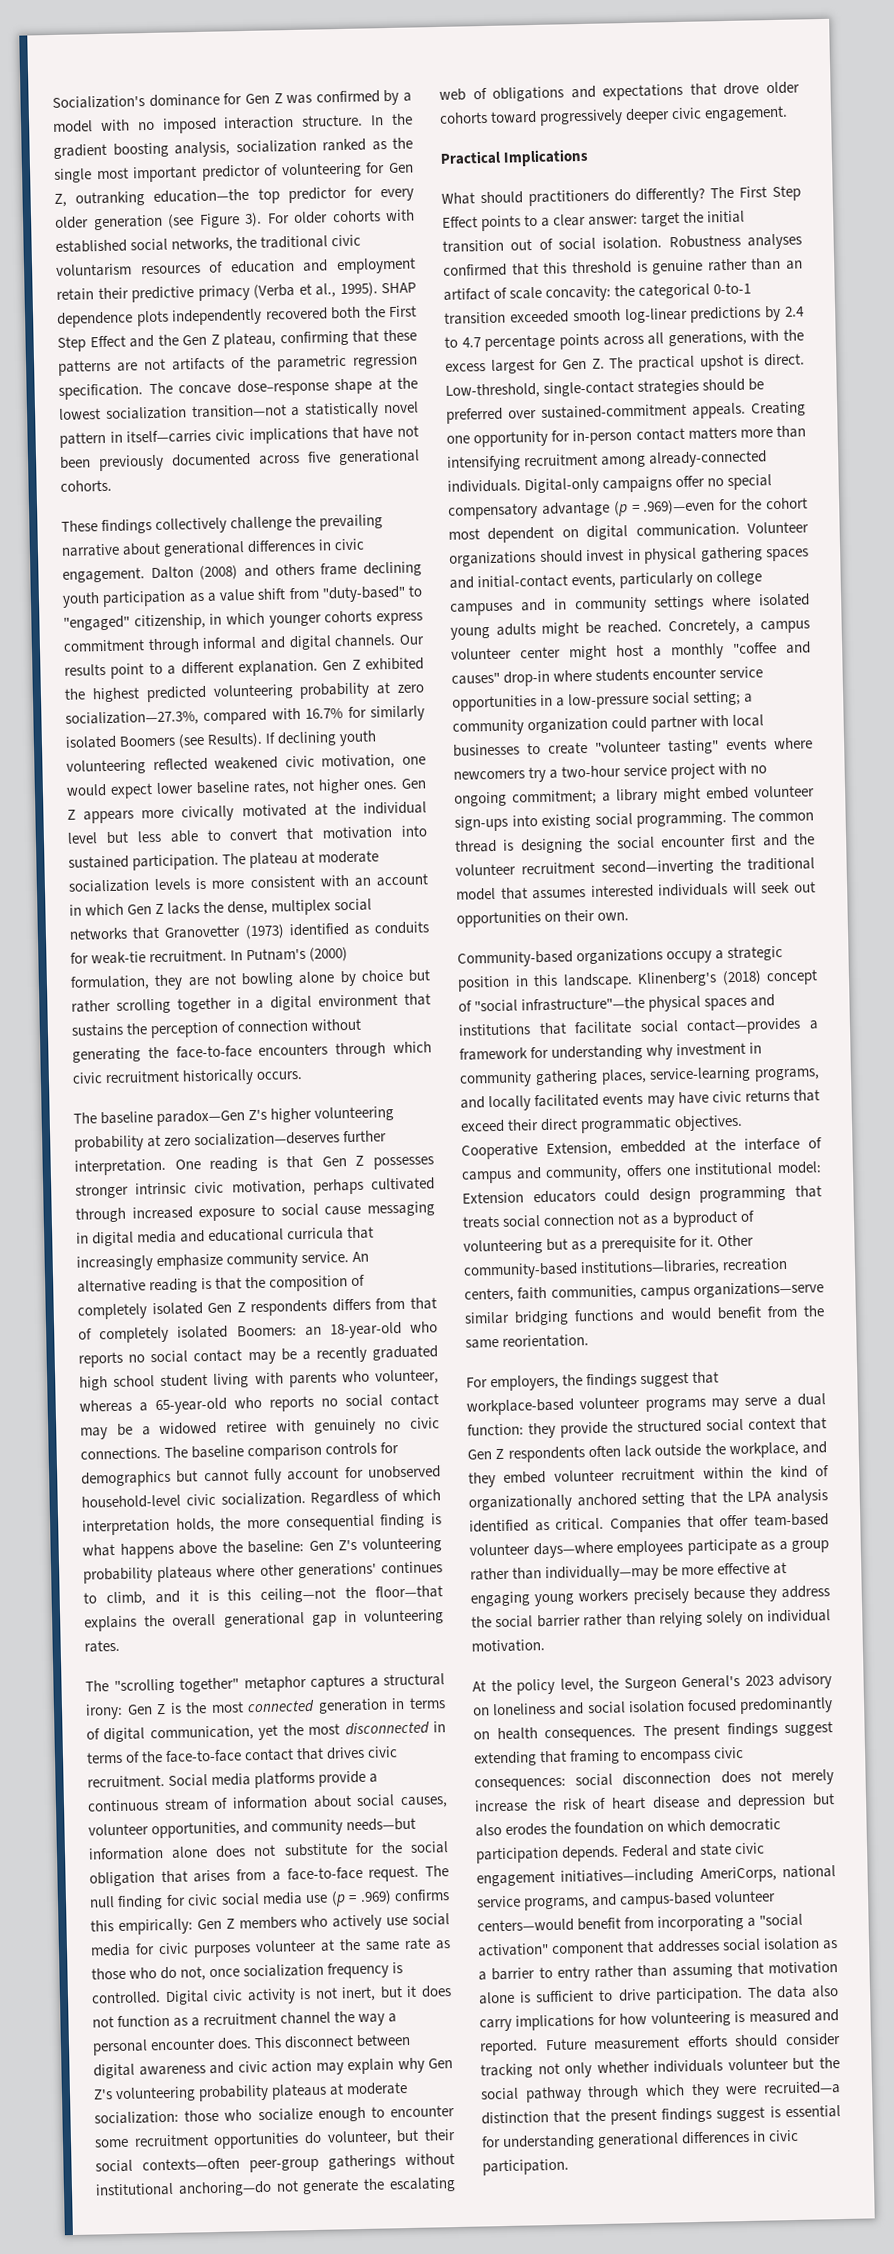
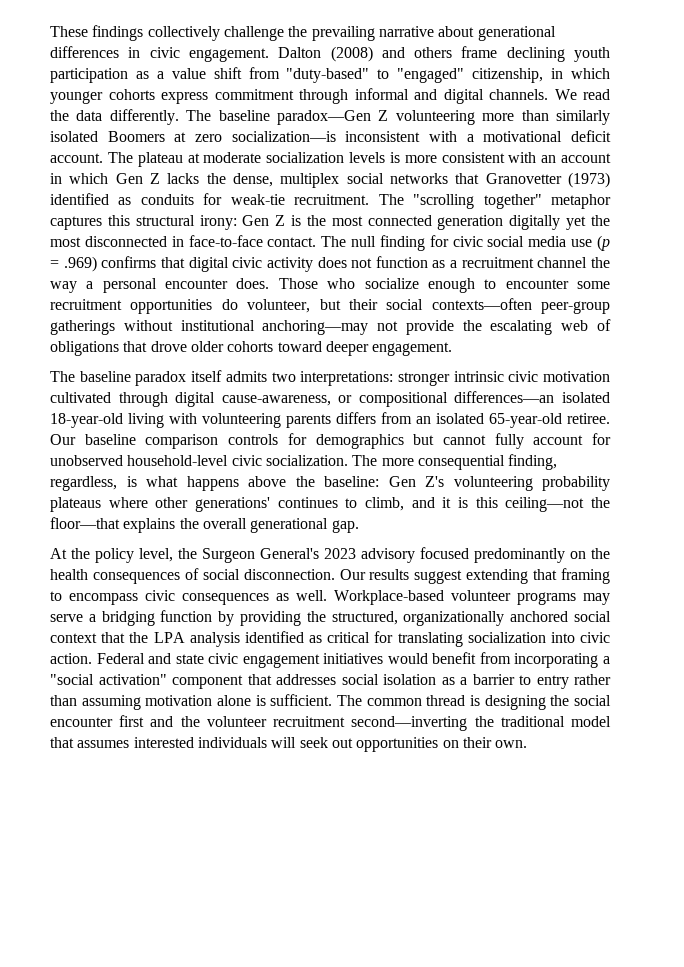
[52,89,412,109] [53,113,414,134] [53,137,413,159] [54,162,414,183] [54,186,414,207] [55,209,415,231] [55,234,362,253] [56,257,416,277] [56,282,416,303] [57,305,417,328] [57,329,417,352] [58,353,418,376] [58,377,418,400] [59,401,420,420] [59,425,420,448] [59,449,420,472] [60,479,112,492] Socialization's dominance for Gen Z was confirmed by a model with no imposed interaction structure. In the gradient boosting analysis, socialization ranked as the single most important predictor of volunteering for Gen Z, outranking education—the top predictor for every older generation (see Figure 3). For older cohorts with established social networks, the traditional civic voluntarism resources of education and employment retain their predictive primacy (Verba et al., 1995). SHAP dependence plots independently recovered both the First Step Effect and the Gen Z plateau, confirming that these patterns are not artifacts of the parametric regression specification. The concave dose–response shape at the lowest socialization transition—not a statistically novel pattern in itself—carries civic implications that have not been previously documented across five generational cohorts. // -> (50, 31) none
[399,634,424,645] [64,657,424,679] [64,682,424,703] [65,705,425,727] [65,730,378,749] [66,753,426,775] [66,778,426,799] [67,801,428,824] [67,825,427,845] [68,853,220,871] Our results point to a different explanation. Gen Z exhibited the highest predicted volunteering probability at zero socialization—27.3%, compared with 16.7% for similarly isolated Boomers (see Results). If declining youth volunteering reflected weakened civic motivation, one would expect lower baseline rates, not higher ones. Gen Z appears more civically motivated at the individual level but less able to convert that motivation into sustained participation. -> [554,89,610,100] [50,109,611,125] [50,130,611,142] [50,153,103,163] We read the data differently. The baseline paradox—Gen Z volunteering more than similarly isolated Boomers at zero socialization—is inconsistent with a motivational deficit account.
[230,947,349,962] [70,969,430,991] [71,993,432,1014] [71,1018,362,1039] [72,1041,432,1063] [72,1069,303,1086] [73,1106,395,1127] [74,1130,388,1152] [74,1155,434,1176] [75,1177,435,1199] [75,1201,435,1223] [76,1226,375,1247] [76,1251,370,1272] [77,1274,366,1294] [77,1297,437,1320] [78,1321,438,1344] [78,1345,438,1368] [79,1369,439,1391] [79,1393,439,1415] [80,1417,440,1440] [80,1446,189,1460] In Putnam's (2000) formulation, they are not bowling alone by choice but rather scrolling together in a digital environment that sustains the perception of connection without generating the face-to-face encounters through which civic recruitment historically occurs. // The baseline paradox—Gen Z's higher volunteering probability at zero socialization—deserves further interpretation. One reading is that Gen Z possesses stronger intrinsic civic motivation, perhaps cultivated through increased exposure to social cause messaging in digital media and educational curricula that increasingly emphasize community service. An alternative reading is that the composition of completely isolated Gen Z respondents differs from that of completely isolated Boomers: an 18-year-old who reports no social contact may be a recently graduated high school student living with parents who volunteer, whereas a 65-year-old who reports no social contact may be a widowed retiree with genuinely no civic connections. The -> [378,194,612,209] [50,215,610,230] [50,235,610,251] [50,256,611,272] [50,278,611,293] [50,298,610,314] [50,319,611,335] [50,341,453,356] [50,370,610,386] [50,391,610,407] [50,412,610,428] [50,434,76,445] The "scrolling together" metaphor captures this structural irony: Gen Z is the most connected generation digitally yet the most disconnected in face-to-face contact. The null finding for civic social media use (p = .969) confirms that digital civic activity does not function as a recruitment channel the way a personal encounter does. Those who socialize enough to encounter some recruitment opportunities do volunteer, but their social contexts—often peer-group gatherings without institutional anchoring—may not provide the escalating web of obligations that drove older cohorts toward deeper engagement. // The baseline paradox itself admits two interpretations: stronger intrinsic civic motivation cultivated through digital cause-awareness, or compositional differences—an isolated 18-year-old living with volunteering parents differs from an isolated 65-year-old retiree. Our
[310,1489,442,1506] [82,1513,426,1536] Regardless of which interpretation holds, the more consequential finding -> [352,454,558,470] [50,476,117,491] The more consequential finding, regardless,
[311,1609,444,1627] [84,1639,120,1653] [85,1673,445,1695] [85,1697,446,1720] [86,1721,447,1743] [86,1746,399,1764] [87,1770,379,1789] [87,1794,448,1812] [88,1817,417,1839] [88,1841,450,1861] [89,1865,450,1887] [89,1889,450,1910] [90,1913,450,1936] [90,1937,451,1958] [91,1962,404,1981] [91,1985,452,2006] [92,2011,398,2028] [92,2033,412,2056] [93,2057,453,2079] [93,2082,409,2103] [94,2105,455,2125] [94,2129,456,2150] [95,2153,455,2173] [95,2177,457,2197] [439,81,800,102] [439,105,789,126] [440,148,590,167] [441,185,802,207] [442,210,746,232] [442,233,802,253] [443,257,803,277] [443,282,752,302] [444,305,805,325] [444,329,804,352] [445,353,805,374] [445,378,765,399] [446,401,806,424] [446,425,806,448] [447,450,768,472] [447,474,773,495] [448,497,808,520] [448,521,809,544] [449,546,809,567] [449,570,763,589] [450,593,810,616] [450,618,810,640] [451,641,811,661] [451,666,764,687] [452,690,754,712] [452,714,765,736] [453,737,813,757] [453,762,768,783] [454,785,815,807] [454,811,727,832] gap in volunteering rates. // The "scrolling together" metaphor captures a structural irony: Gen Z is the most connected generation in terms of digital communication, yet the most disconnected in terms of the face-to-face contact that drives civic recruitment. Social media platforms provide a continuous stream of information about social causes, volunteer opportunities, and community needs—but information alone does not substitute for the social obligation that arises from a face-to-face request. The null finding for civic social media use (p = .969) confirms this empirically: Gen Z members who actively use social media for civic purposes volunteer at the same rate as those who do not, once socialization frequency is controlled. Digital civic activity is not inert, but it does not function as a recruitment channel the way a personal encounter does. This disconnect between digital awareness and civic action may explain why Gen Z's volunteering probability plateaus at moderate socialization: those who socialize enough to encounter some recruitment opportunities do volunteer, but their social contexts—often peer-group gatherings without institutional anchoring—do not generate the escalating web of obligations and expectations that drove older cohorts toward progressively deeper civic engagement. // Practical Implications // What should practitioners do differently? The First Step Effect points to a clear answer: target the initial transition out of social isolation. Robustness analyses confirmed that this threshold is genuine rather than an artifact of scale concavity: the categorical 0-to-1 transition exceeded smooth log-linear predictions by 2.4 to 4.7 percentage points across all generations, with the excess largest for Gen Z. The practical upshot is direct. Low-threshold, single-contact strategies should be preferred over sustained-commitment appeals. Creating one opportunity for in-person contact matters more than intensifying recruitment among already-connected individuals. Digital-only campaigns offer no special compensatory advantage (p = .969)—even for the cohort most dependent on digital communication. Volunteer organizations should invest in physical gathering spaces and initial-contact events, particularly on college campuses and in community settings where isolated young adults might be reached. Concretely, a campus volunteer center might host a monthly "coffee and causes" drop-in where students encounter service opportunities in a low-pressure social setting; a community organization could partner with local businesses to create "volunteer tasting" events where newcomers try a two-hour service project with no ongoing commitment; a library might embed volunteer sign-ups into existing social programming. -> [331,520,359,533] [50,547,610,563] [50,568,611,584] [50,590,610,605] [50,610,611,626] [50,631,610,647] [50,652,610,668] [50,674,611,689] [50,694,333,710] gap. // At the policy level, the Surgeon General's 2023 advisory focused predominantly on the health consequences of social disconnection. Our results suggest extending that framing to encompass civic consequences as well. Workplace-based volunteer programs may serve a bridging function by providing the structured, organizationally anchored social context that the LPA analysis identified as critical for translating socialization into civic action. Federal and state civic engagement initiatives would benefit from incorporating a "social activation" component that addresses social isolation as a barrier to entry rather than assuming motivation alone is sufficient.
[457,945,784,968] [457,969,818,992] [458,994,776,1013] [458,1017,819,1036] [459,1042,763,1061] [459,1066,820,1088] [460,1089,820,1112] [460,1114,744,1134] [461,1137,822,1160] [461,1161,822,1184] [462,1185,822,1204] [462,1210,756,1229] [463,1234,755,1255] [463,1257,789,1280] [464,1281,824,1303] [464,1305,825,1326] [465,1334,590,1349] [466,1371,720,1392] [466,1393,826,1416] [467,1417,827,1439] [467,1441,827,1463] [468,1465,830,1488] [468,1489,828,1512] [469,1513,829,1533] [469,1538,829,1559] [470,1562,788,1583] [470,1585,830,1607] [471,1609,831,1629] [471,1639,545,1653] [472,1673,832,1695] [473,1697,833,1716] [473,1721,833,1743] [473,1746,745,1767] [474,1769,834,1792] [474,1793,835,1813] [475,1818,782,1837] [475,1842,766,1864] [476,1865,836,1887] [476,1890,777,1911] [477,1913,804,1933] [477,1937,838,1958] [478,1961,838,1982] [478,1985,839,2005] [479,2009,839,2032] [479,2033,841,2056] [480,2057,840,2079] [480,2081,841,2103] [481,2105,841,2125] [481,2129,800,2151] [482,2158,569,2176] // Community-based organizations occupy a strategic position in this landscape. Klinenberg's (2018) concept of "social infrastructure"—the physical spaces and institutions that facilitate social contact—provides a framework for understanding why investment in community gathering places, service-learning programs, and locally facilitated events may have civic returns that exceed their direct programmatic objectives. Cooperative Extension, embedded at the interface of campus and community, offers one institutional model: Extension educators could design programming that treats social connection not as a byproduct of volunteering but as a prerequisite for it. Other community-based institutions—libraries, recreation centers, faith communities, campus organizations—serve similar bridging functions and would benefit from the same reorientation. // For employers, the findings suggest that workplace-based volunteer programs may serve a dual function: they provide the structured social context that Gen Z respondents often lack outside the workplace, and they embed volunteer recruitment within the kind of organizationally anchored setting that the LPA analysis identified as critical. Companies that offer team-based volunteer days—where employees participate as a group rather than individually—may be more effective at engaging young workers precisely because they address the social barrier rather than relying solely on individual motivation. // At the policy level, the Surgeon General's 2023 advisory on loneliness and social isolation focused predominantly on health consequences. The present findings suggest extending that framing to encompass civic consequences: social disconnection does not merely increase the risk of heart disease and depression but also erodes the foundation on which democratic participation depends. Federal and state civic engagement initiatives—including AmeriCorps, national service programs, and campus-based volunteer centers—would benefit from incorporating a "social activation" component that addresses social isolation as a barrier to entry rather than assuming that motivation alone is sufficient to drive participation. The data also carry implications for how volunteering is measured and reported. Future measurement efforts should consider tracking not only whether individuals volunteer but the social pathway through which they were recruited—a distinction that the present findings suggest is essential for understanding generational differences in civic participation. -> (528, 744) none

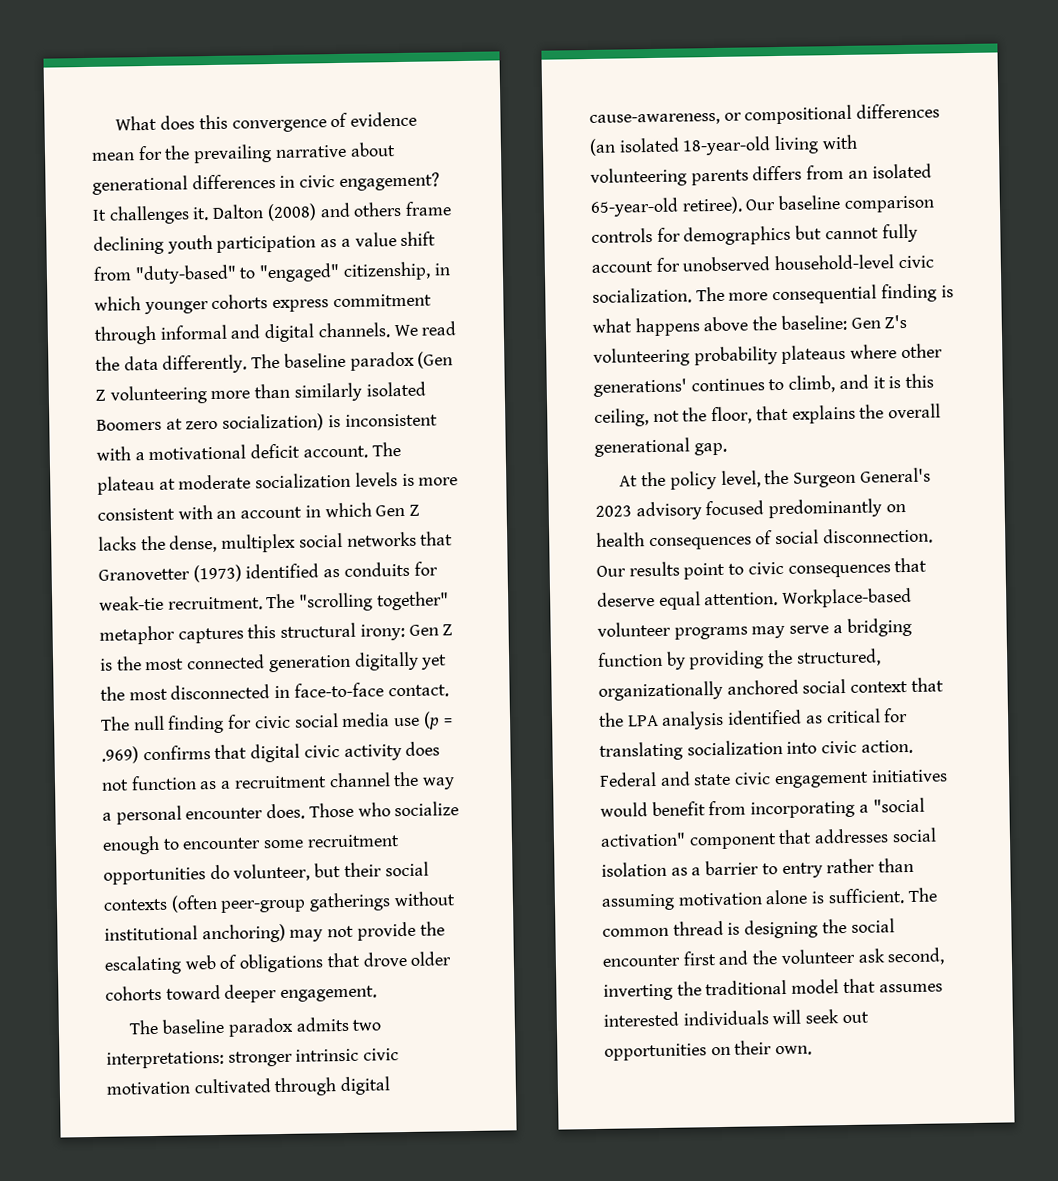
[50,25,284,41] These findings collectively challenge -> [115,111,418,133] [91,145,163,161] What does this convergence of evidence mean for
[188,48,269,62] engagement. -> [338,172,440,191] [92,205,210,225] engagement? It challenges it.
[277,110,371,125] paradox—Gen -> [349,351,454,371] paradox (Gen
[231,131,336,142] socialization—is -> [222,413,341,432] socialization) is
[431,298,532,310] contexts—often -> [103,894,218,913] contexts (often
[262,320,369,335] anchoring—may -> [201,923,324,944] anchoring) may
[191,370,223,382] itself -> (294, 1027) none
[454,391,555,403] differences—an -> [856,103,941,119] [589,138,616,156] differences (an
[567,413,610,424] retiree. -> [681,196,743,215] retiree).
[508,454,558,470] [50,476,117,491] finding, regardless, -> [880,283,937,303] finding
[505,497,611,512] [50,517,120,529] ceiling—not the floor—that -> [594,405,789,427] ceiling, not the floor, that
[591,548,610,559] the -> (906, 508) none
[414,568,611,584] [50,590,327,605] suggest extending that framing to encompass civic consequences as well. -> [683,557,928,580] [597,591,779,610] point to civic consequences that deserve equal attention.
[273,716,468,731] recruitment second—inverting -> [857,947,945,966] [603,983,673,1001] ask second, inverting

